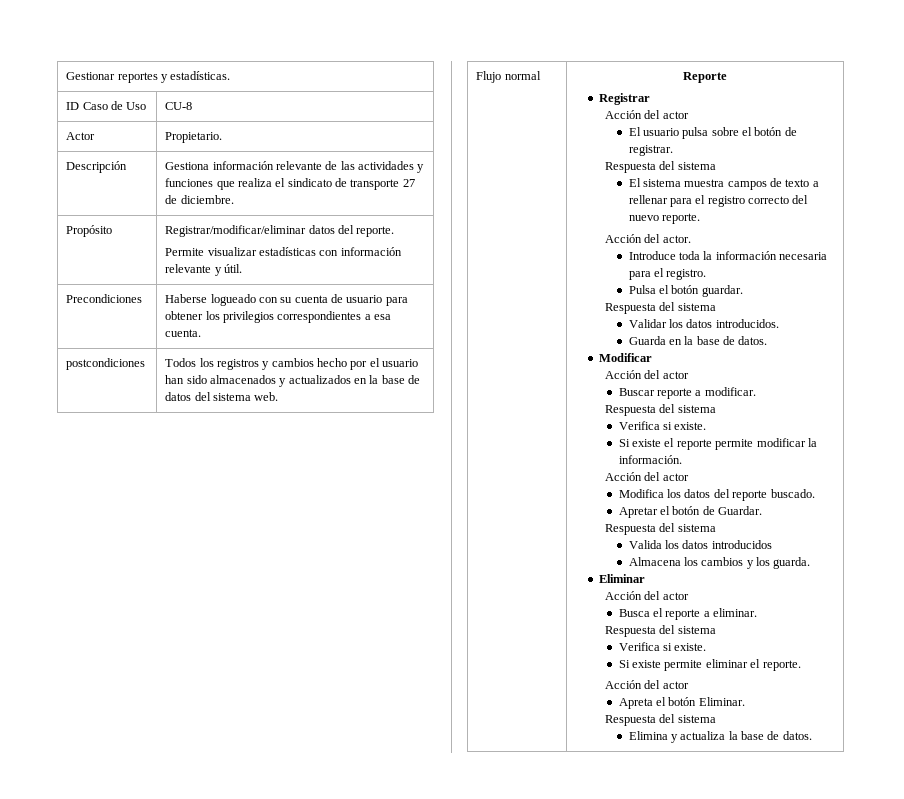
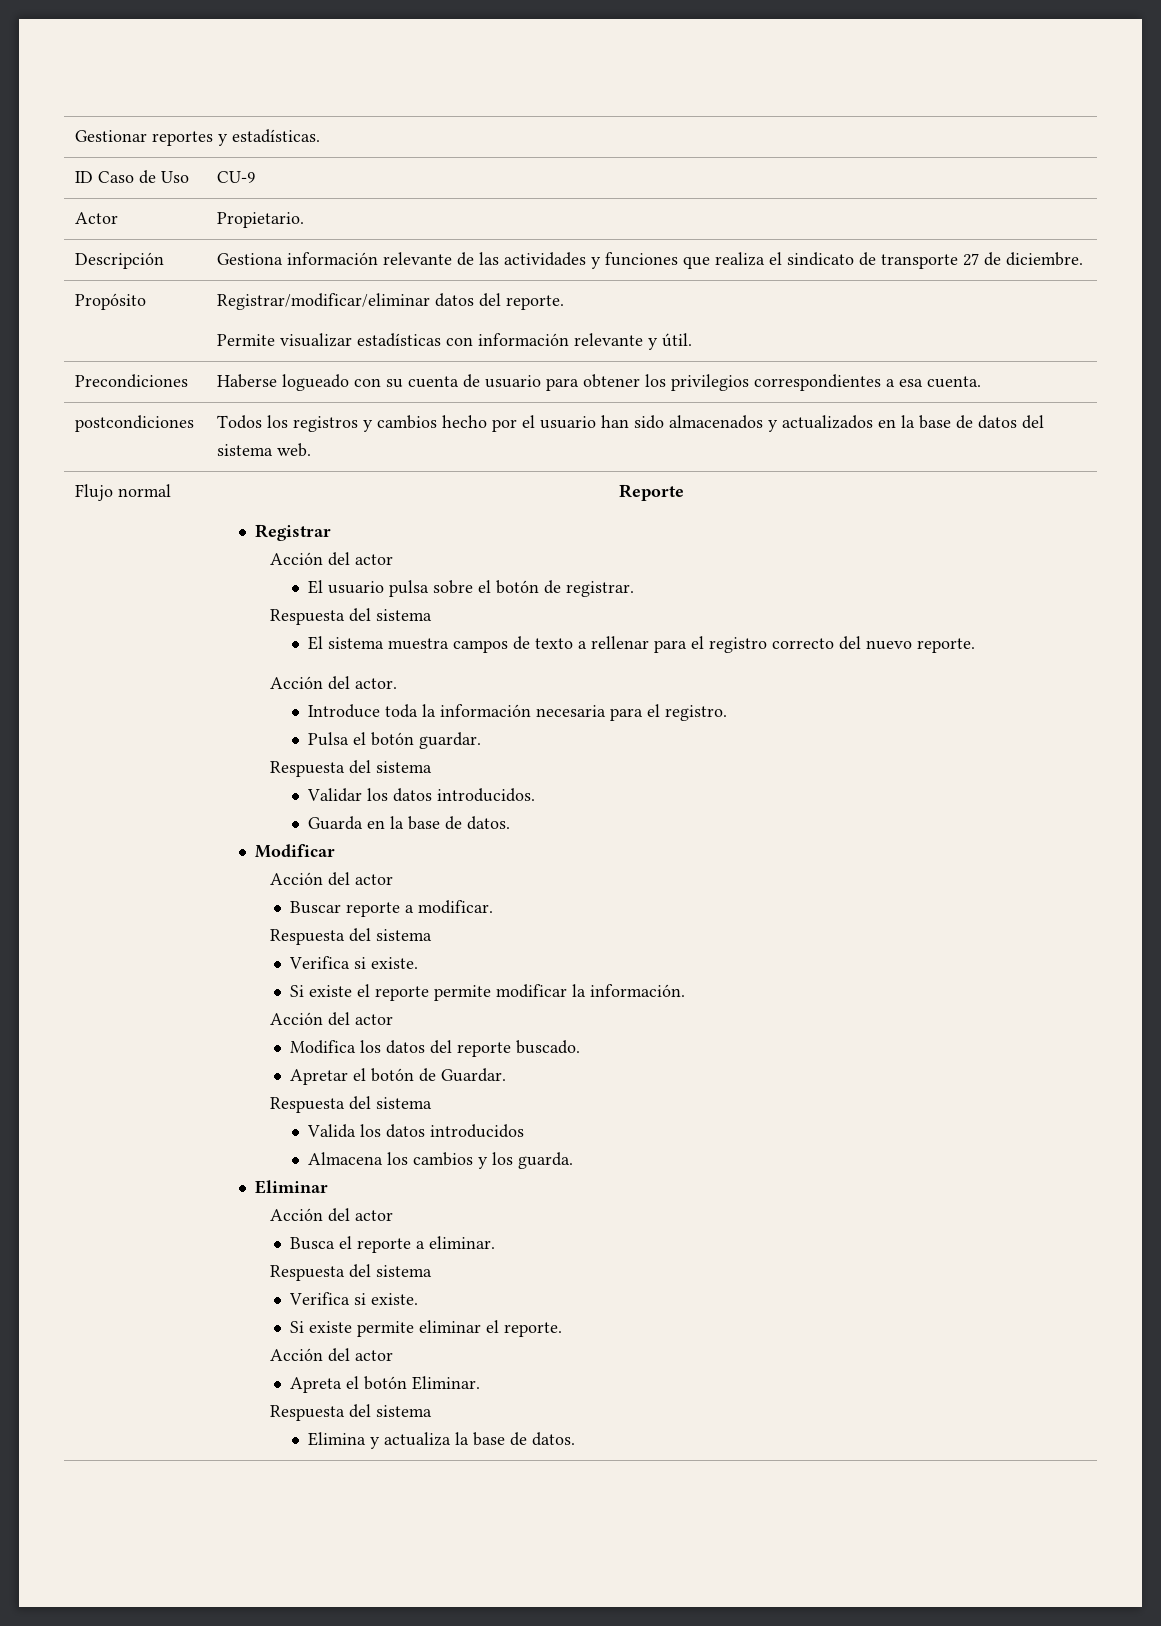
[165,102,193,110] CU-8 -> [217,171,256,183] CU-9

